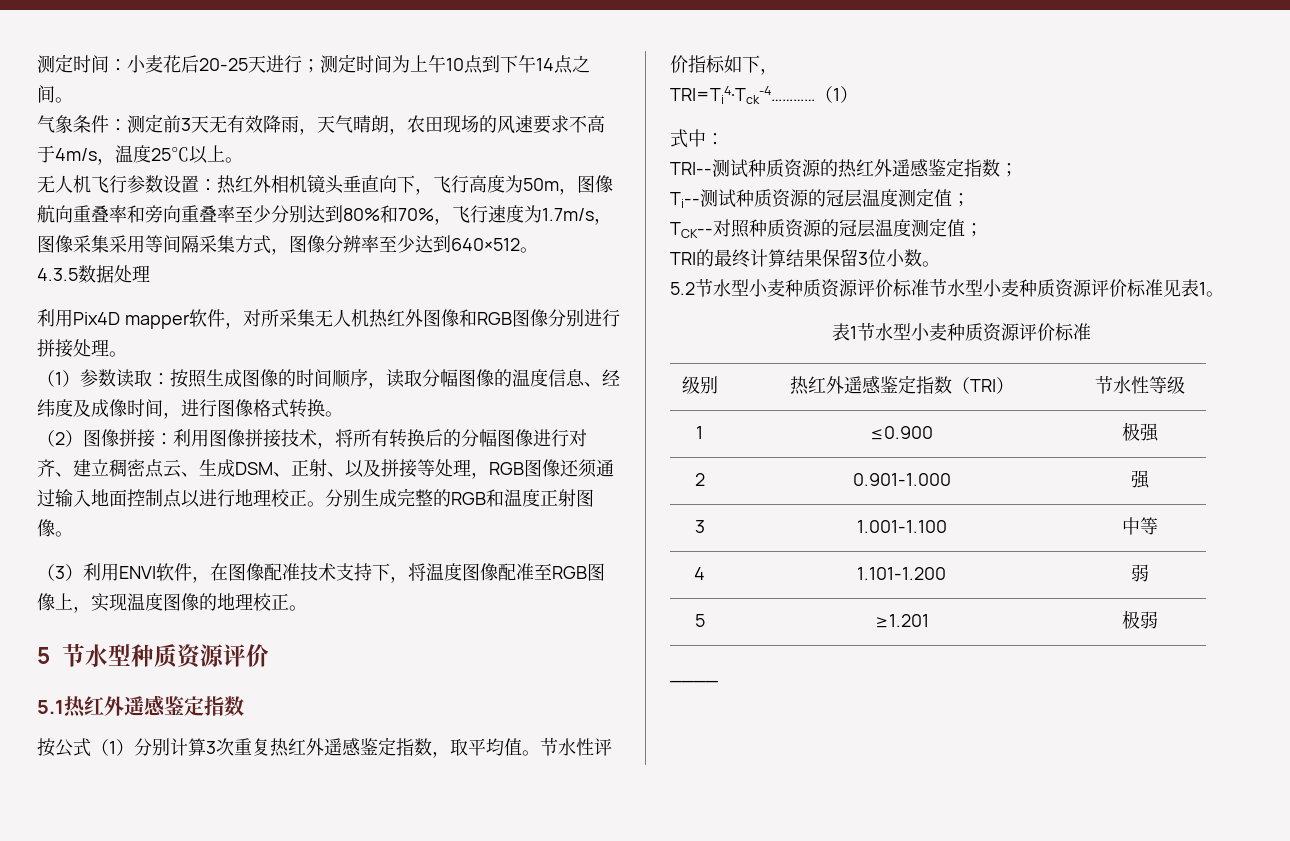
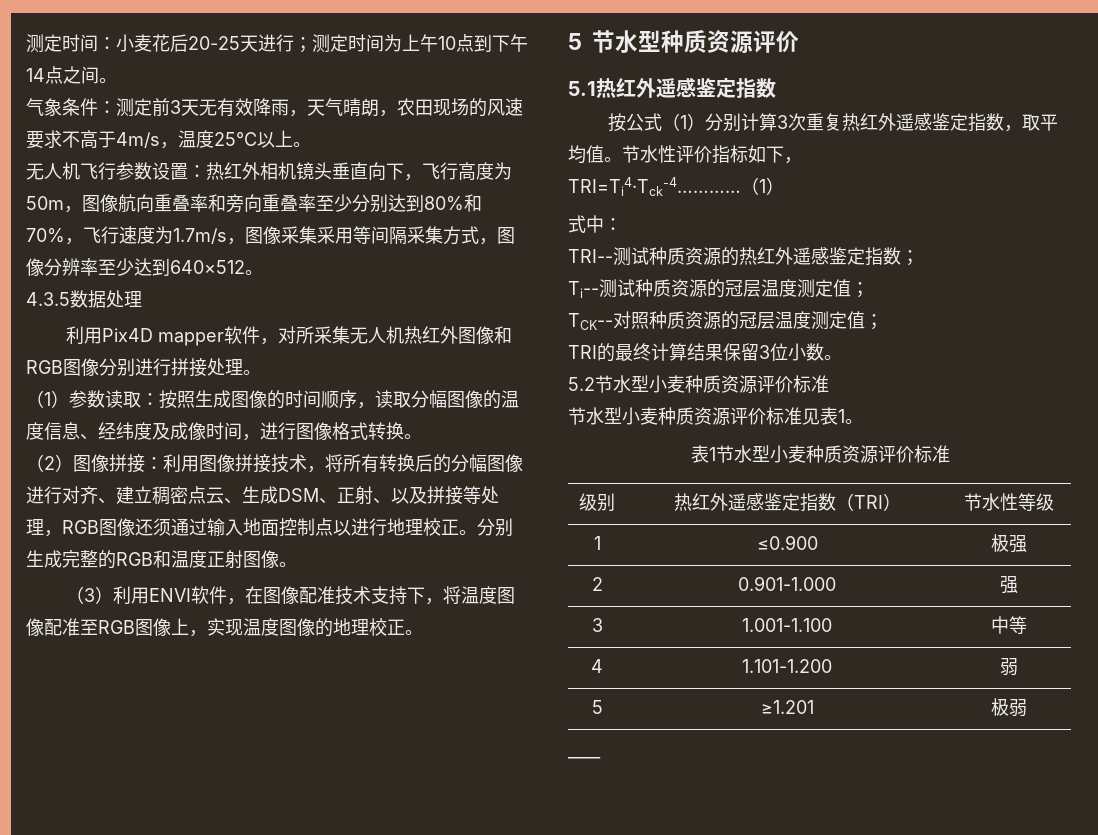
(929, 288) none -> (829, 384) //

